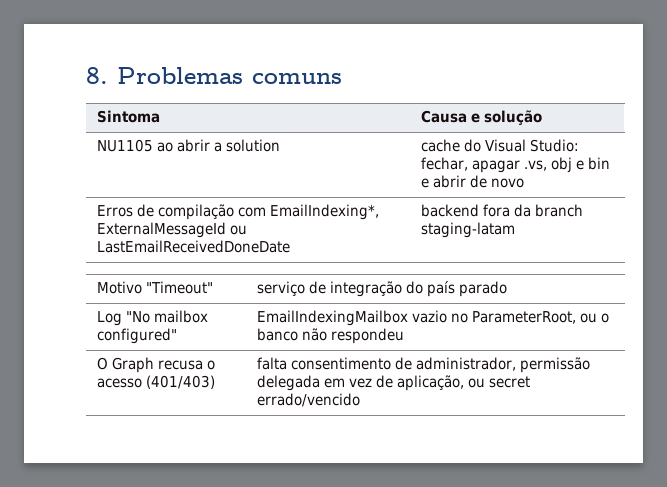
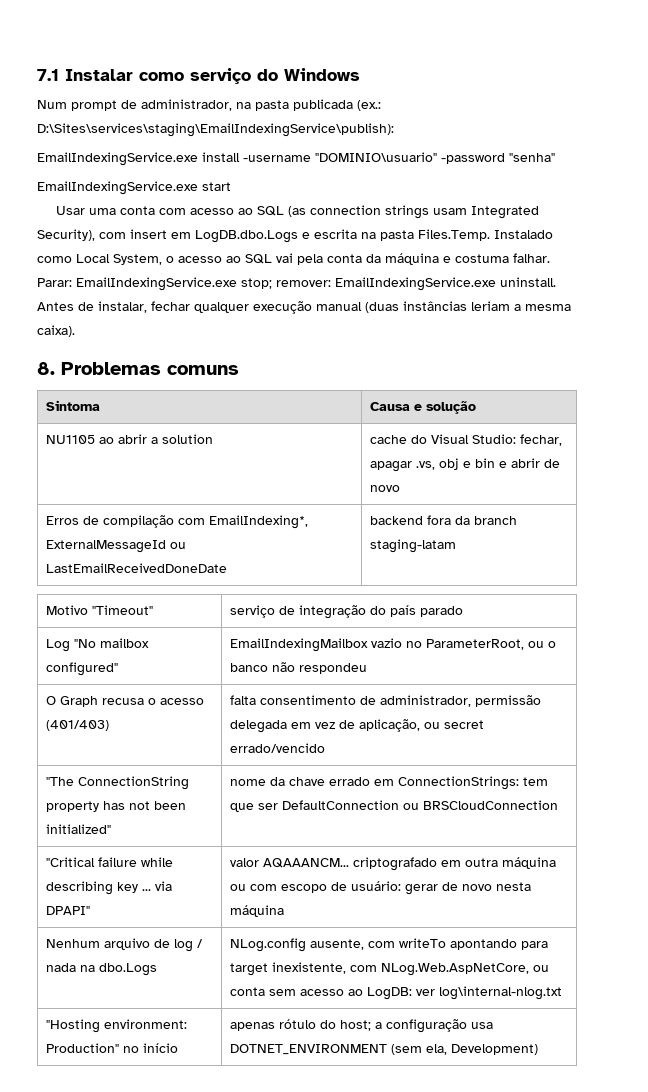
(86, 75) none -> [37,68,360,84] [37,99,381,111] [37,123,394,137] [37,152,555,166] [37,181,231,195] [56,205,540,219] [37,229,553,243] [37,253,550,265] [37,277,556,291] [37,301,571,314] [37,325,75,337] 7.1 Instalar como serviço do Windows // Num prompt de administrador, na pasta publicada (ex.: D:\Sites\services\staging\EmailIndexingService\publish): // EmailIndexingService.exe install -username "DOMINIO\usuario" -password "senha" // EmailIndexingService.exe start // Usar uma conta com acesso ao SQL (as connection strings usam Integrated Security), com insert em LogDB.dbo.Logs e escrita na pasta Files.Temp. Instalado como Local System, o acesso ao SQL vai pela conta da máquina e costuma falhar. Parar: EmailIndexingService.exe stop; remover: EmailIndexingService.exe uninstall. Antes de instalar, fechar qualquer execução manual (duas instâncias leriam a mesma caixa). //
(360, 400) none -> [46,776,190,790] [46,801,187,812] [46,824,112,834] [230,776,549,790] [230,800,559,812] [46,857,174,867] [46,881,173,895] [46,906,91,915] [230,857,557,871] [230,881,532,895] [230,905,285,917] [46,938,204,952] [46,963,158,976] [230,938,549,952] [230,962,550,976] [230,986,563,1000] [46,1019,188,1033] [46,1043,179,1053] [230,1019,494,1033] [230,1044,539,1055] // "The ConnectionString property has not been initialized" | nome da chave errado em ConnectionStrings: tem que ser DefaultConnection ou BRSCloudConnection // "Critical failure while describing key ... via DPAPI" | valor AQAAANCM... criptografado em outra máquina ou com escopo de usuário: gerar de novo nesta máquina // Nenhum arquivo de log / nada na dbo.Logs | NLog.config ausente, com writeTo apontando para target inexistente, com NLog.Web.AspNetCore, ou conta sem acesso ao LogDB: ver log\internal-nlog.txt // "Hosting environment: Production" no início | apenas rótulo do host; a configuração usa DOTNET_ENVIRONMENT (sem ela, Development)

